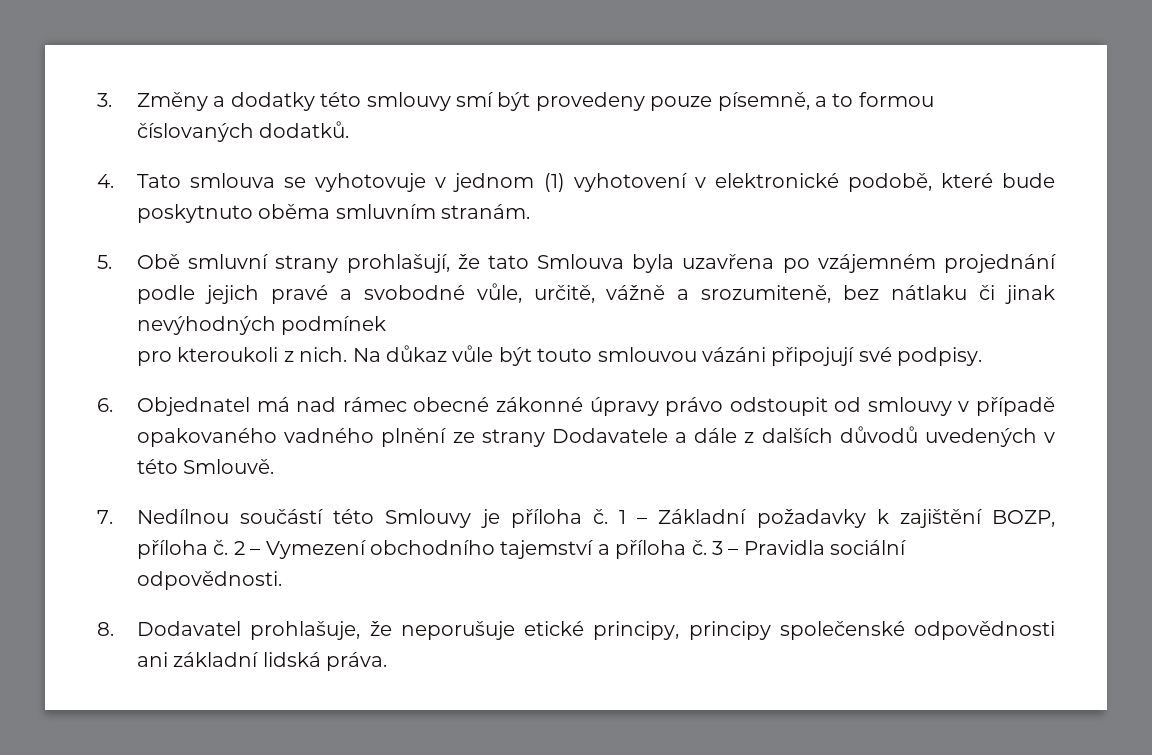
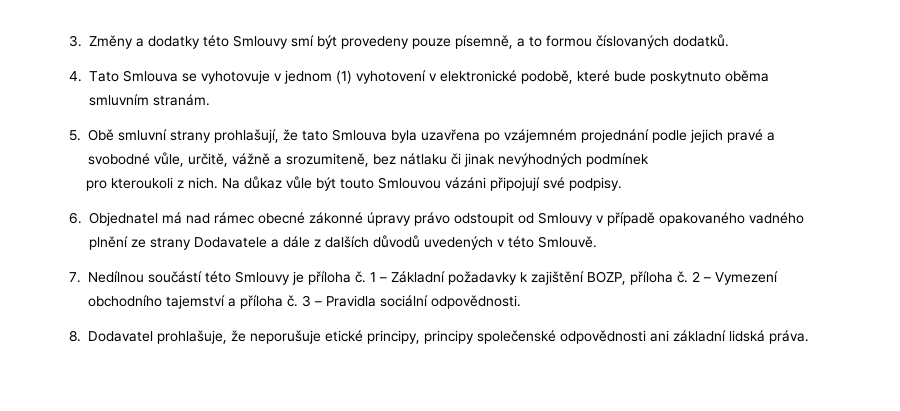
[366,92,451,111] smlouvy -> [233,35,288,49] Smlouvy
[190,173,276,188] smlouva -> [123,70,178,82] Smlouva
[597,347,697,362] smlouvou -> [378,177,442,189] Smlouvou
[867,397,952,416] smlouvy -> [538,212,593,226] Smlouvy

